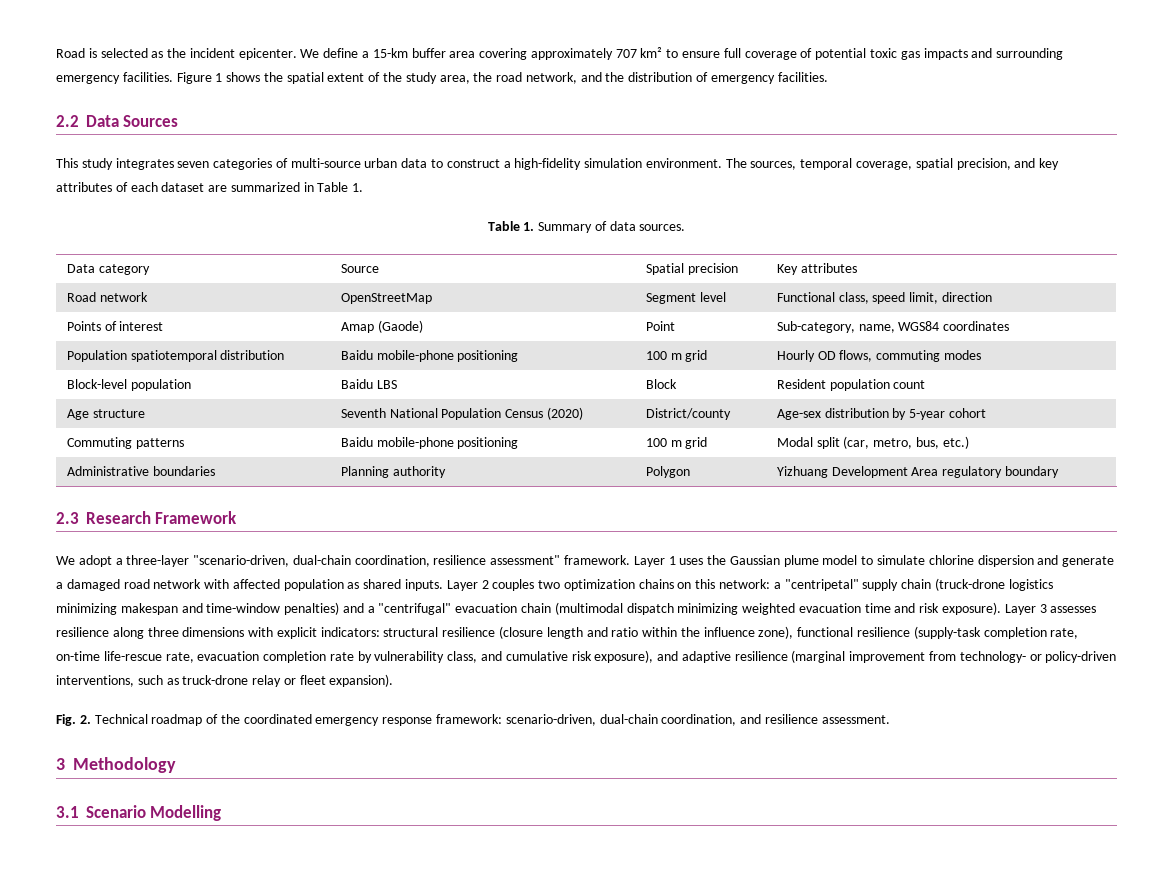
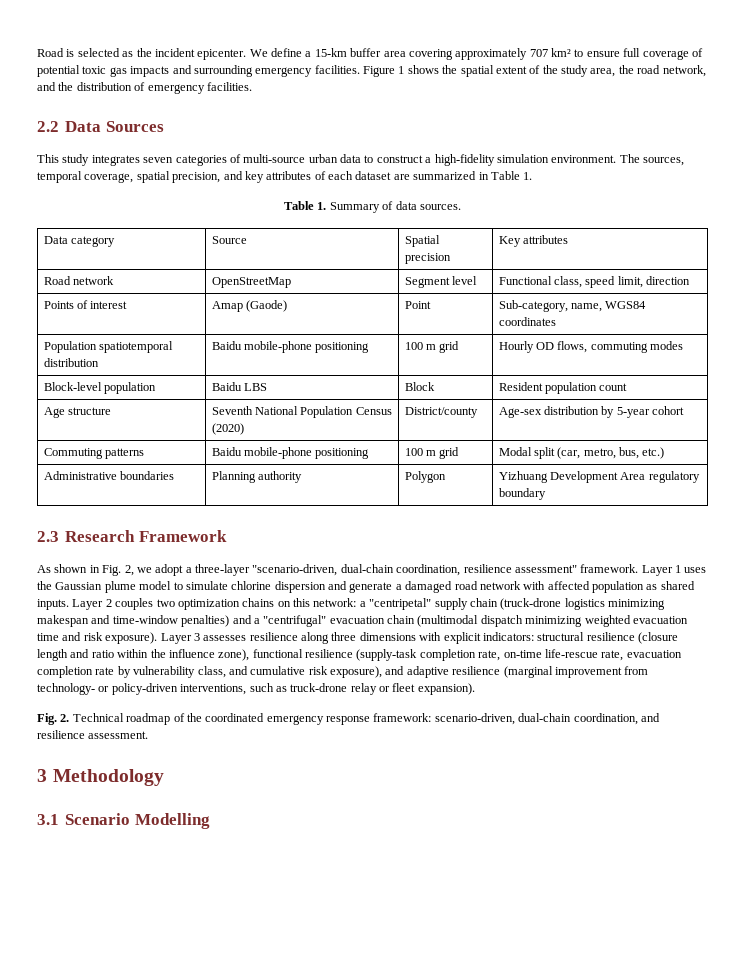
[56,556,75,565] We -> [37,564,152,576] As shown in Fig. 2, we

